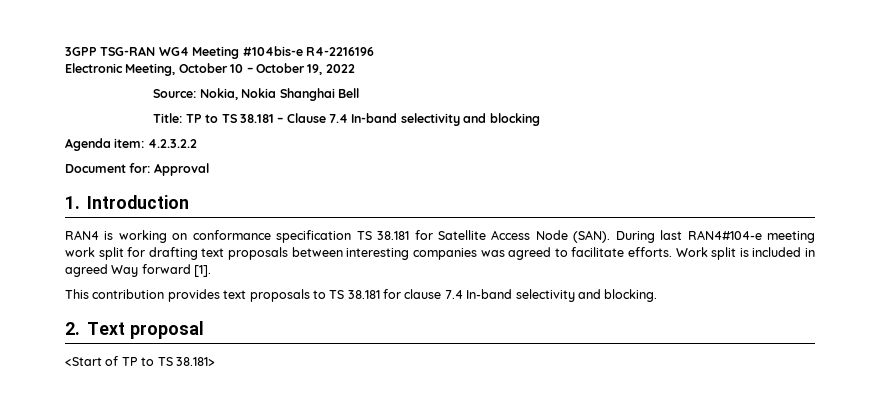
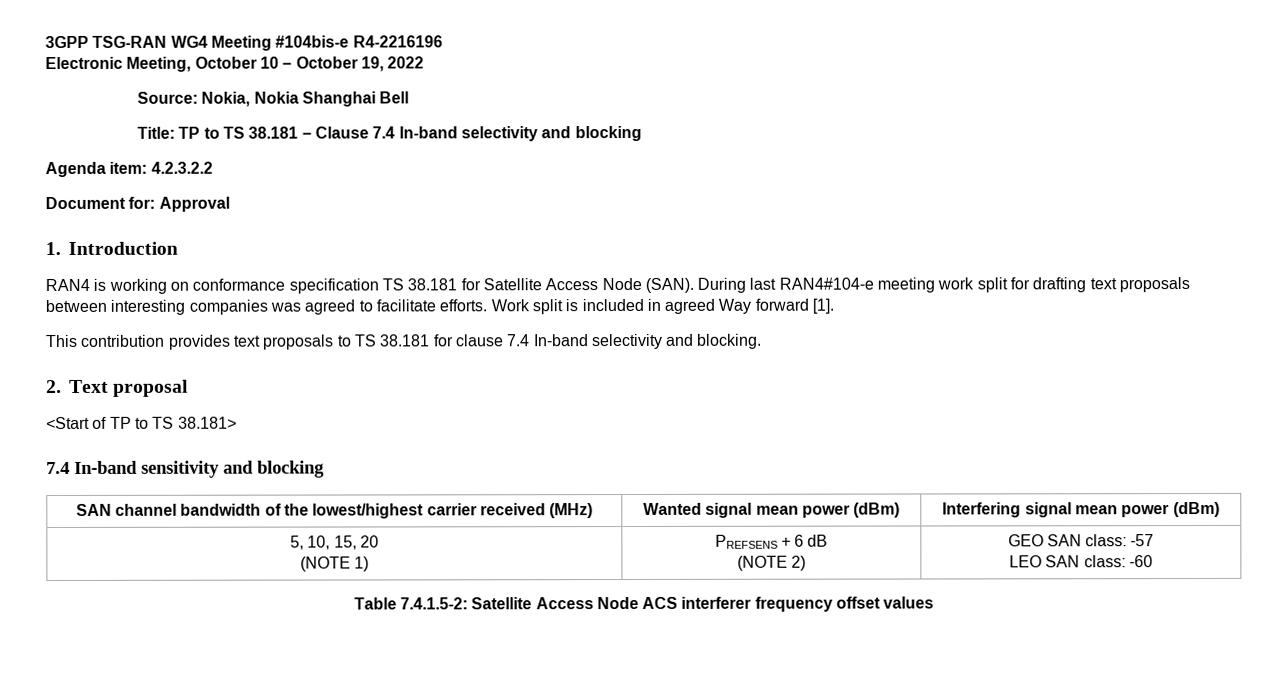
(215, 361) none -> [46,460,325,478] [75,503,594,519] [642,502,901,518] [942,501,1220,518] [290,535,379,550] [299,556,370,572] [714,534,829,549] [736,555,807,571] [1007,534,1155,547] [1009,555,1153,568] [353,596,935,612] // 7.4 In-band sensitivity and blocking // SAN channel bandwidth of the lowest/highest carrier received (MHz) | Wanted signal mean power (dBm) | Interfering signal mean power (dBm) // 5, 10, 15, 20 // (NOTE 1) | PREFSENS + 6 dB // (NOTE 2) | GEO SAN class: -57 // LEO SAN class: -60 // Table 7.4.1.5-2: Satellite Access Node ACS interferer frequency offset values

